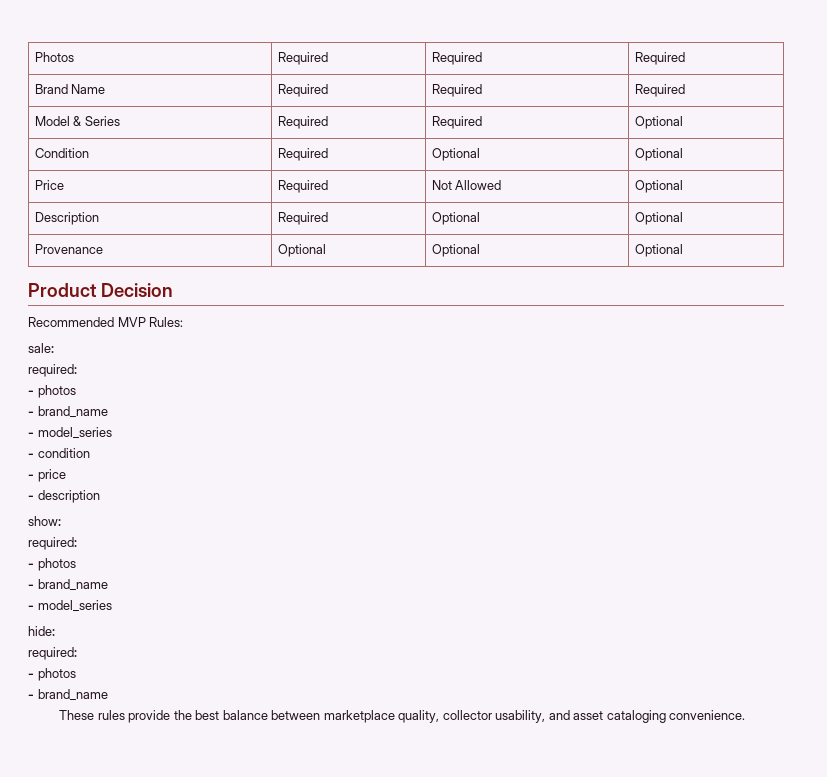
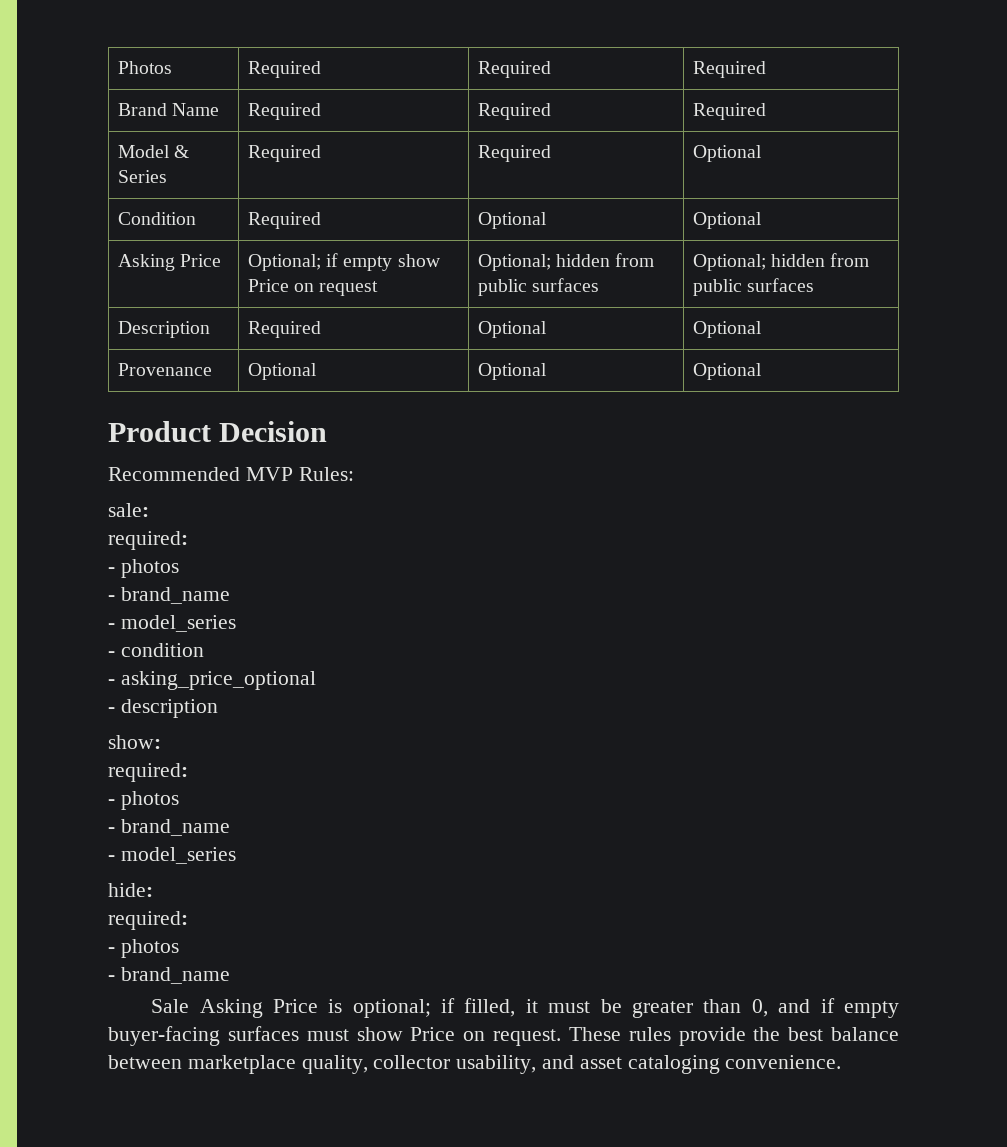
(683, 154) none -> [117,254,175,271] Asking
[277,180,328,193] [431,180,502,190] [634,180,683,193] Required | Not Allowed | Optional -> [247,253,440,271] [247,279,379,296] [477,253,655,271] [477,278,600,296] [692,253,870,271] [692,278,815,296] Optional; if empty show Price on request | Optional; hidden from public surfaces | Optional; hidden from public surfaces
[37,469,66,482] price -> [120,671,316,690] asking_price_optional
(108, 695) none -> [151,998,899,1018] [108,1026,561,1046] Sale Asking Price is optional; if filled, it must be greater than 0, and if empty buyer-facing surfaces must show Price on request.

